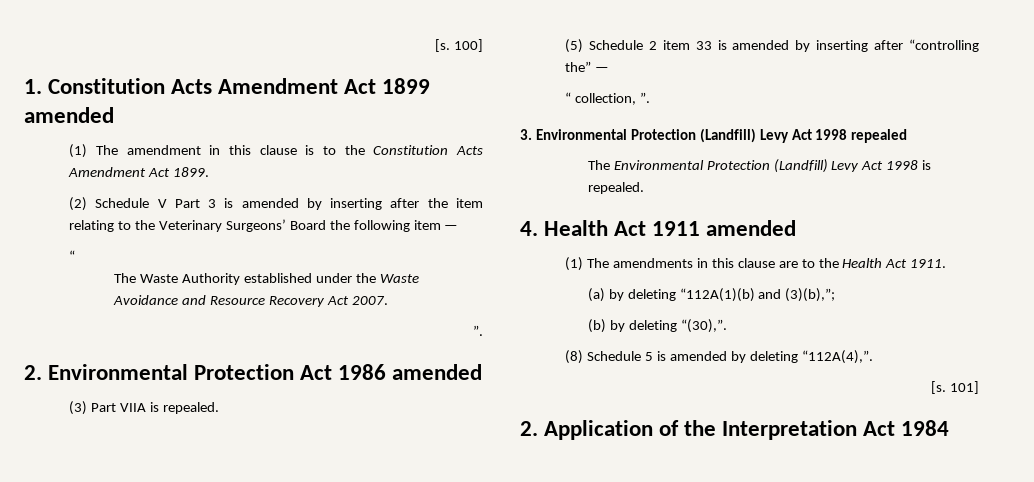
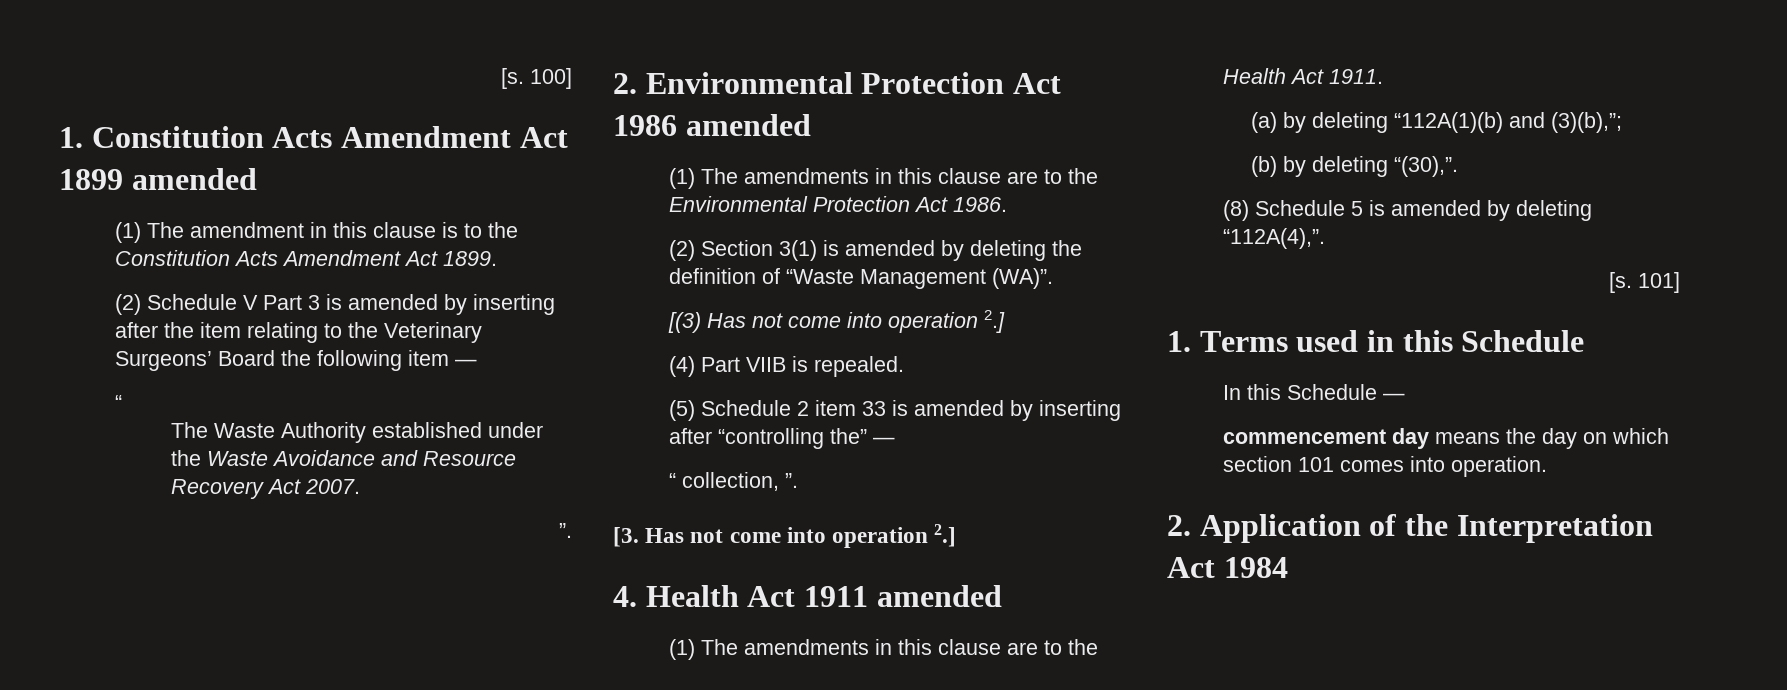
[69,401,147,415] (3) Part VIIA -> [668,168,1098,189] [668,196,1007,212] [668,240,1082,261] [668,268,1053,289] [667,310,1005,333] [668,356,786,377] (1) The amendments in this clause are to the Environmental Protection Act 1986. // (2) Section 3(1) is amended by deleting the definition of “Waste Management (WA)”. // [(3) Has not come into operation 2.] // (4) Part VIIB
[520,128,908,143] [587,159,932,173] [587,182,644,194] 3. Environmental Protection (Landfill) Levy Act 1998 repealed // The Environmental Protection (Landfill) Levy Act 1998 is repealed. -> [613,524,957,548] [3. Has not come into operation 2.]
(979, 387) none -> [1167,330,1585,352] [1222,384,1405,400] [1222,428,1669,449] [1222,456,1547,477] // 1. Terms used in this Schedule // In this Schedule — // commencement day means the day on which section 101 comes into operation.

